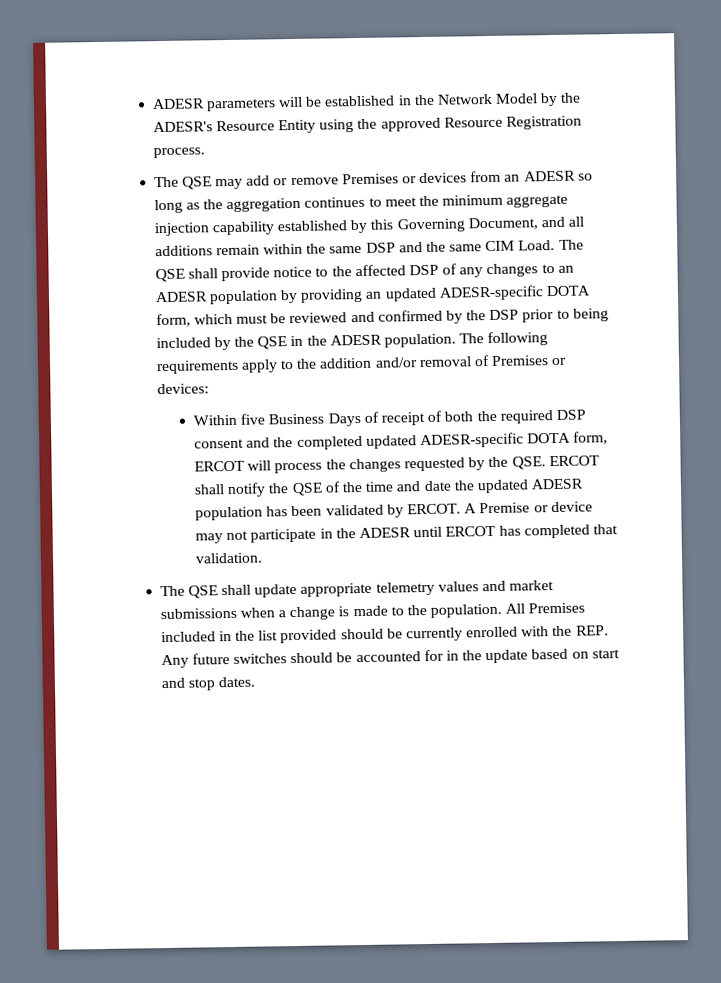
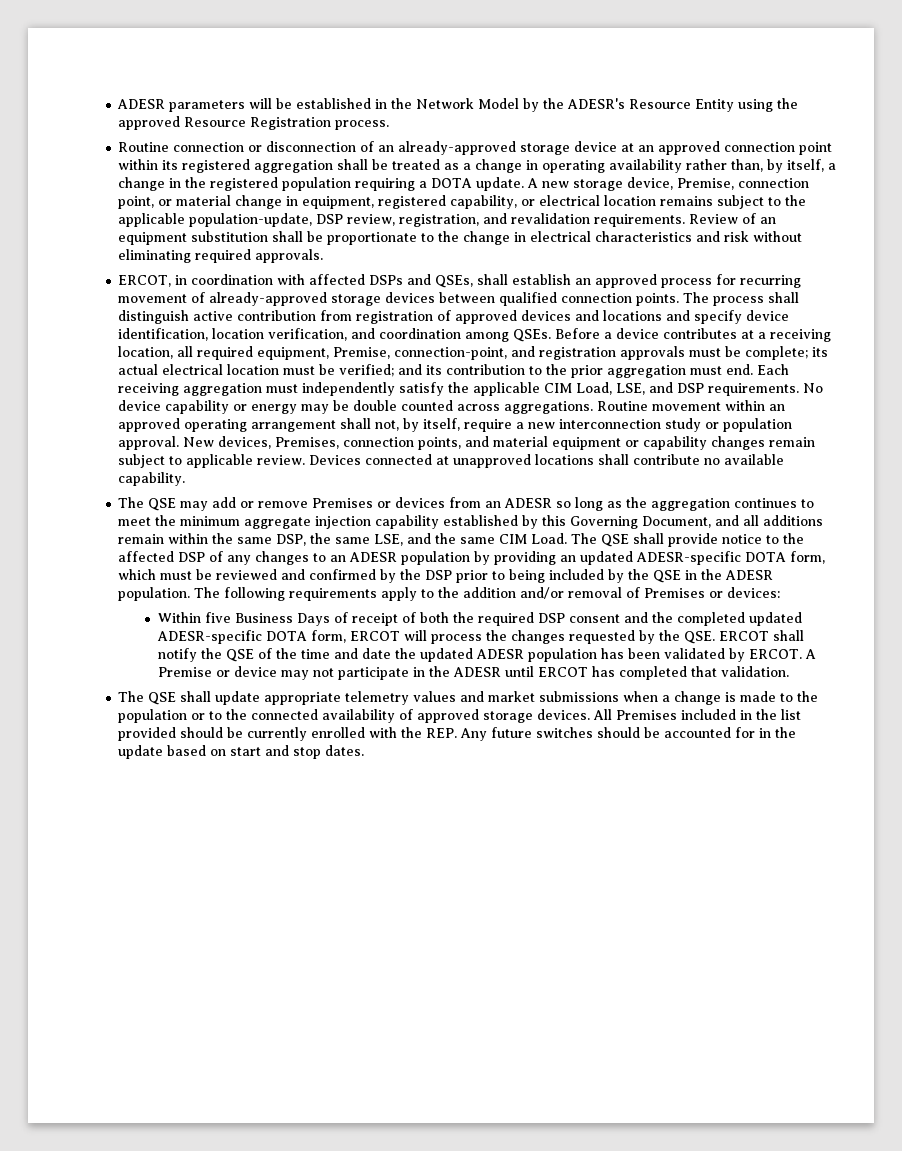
(205, 153) none -> [118,141,833,155] [118,159,837,173] [118,177,810,191] [118,195,807,209] [118,213,777,227] [118,231,803,245] [118,249,324,263] [118,274,802,288] [118,292,800,306] [118,310,790,324] [118,328,832,342] [118,346,829,360] [118,364,790,378] [118,382,824,396] [118,400,786,414] [118,418,793,432] [118,436,816,450] [118,454,785,468] [118,472,186,486] // Routine connection or disconnection of an already-approved storage device at an approved connection point within its registered aggregation shall be treated as a change in operating availability rather than, by itself, a change in the registered population requiring a DOTA update. A new storage device, Premise, connection point, or material change in equipment, registered capability, or electrical location remains subject to the applicable population-update, DSP review, registration, and revalidation requirements. Review of an equipment substitution shall be proportionate to the change in electrical characteristics and risk without eliminating required approvals. // ERCOT, in coordination with affected DSPs and QSEs, shall establish an approved process for recurring movement of already-approved storage devices between qualified connection points. The process shall distinguish active contribution from registration of approved devices and locations and specify device identification, location verification, and coordination among QSEs. Before a device contributes at a receiving location, all required equipment, Premise, connection-point, and registration approvals must be complete; its actual electrical location must be verified; and its contribution to the prior aggregation must end. Each receiving aggregation must independently satisfy the applicable CIM Load, LSE, and DSP requirements. No device capability or energy may be double counted across aggregations. Routine movement within an approved operating arrangement shall not, by itself, require a new interconnection study or population approval. New devices, Premises, connection points, and material equipment or capability changes remain subject to applicable review. Devices connected at unapproved locations shall contribute no available capability.
[365,242,396,253] DSP -> [276,533,404,546] DSP, the same LSE,
[430,603,503,618] population. -> [118,709,591,723] population or to the connected availability of approved storage devices.

